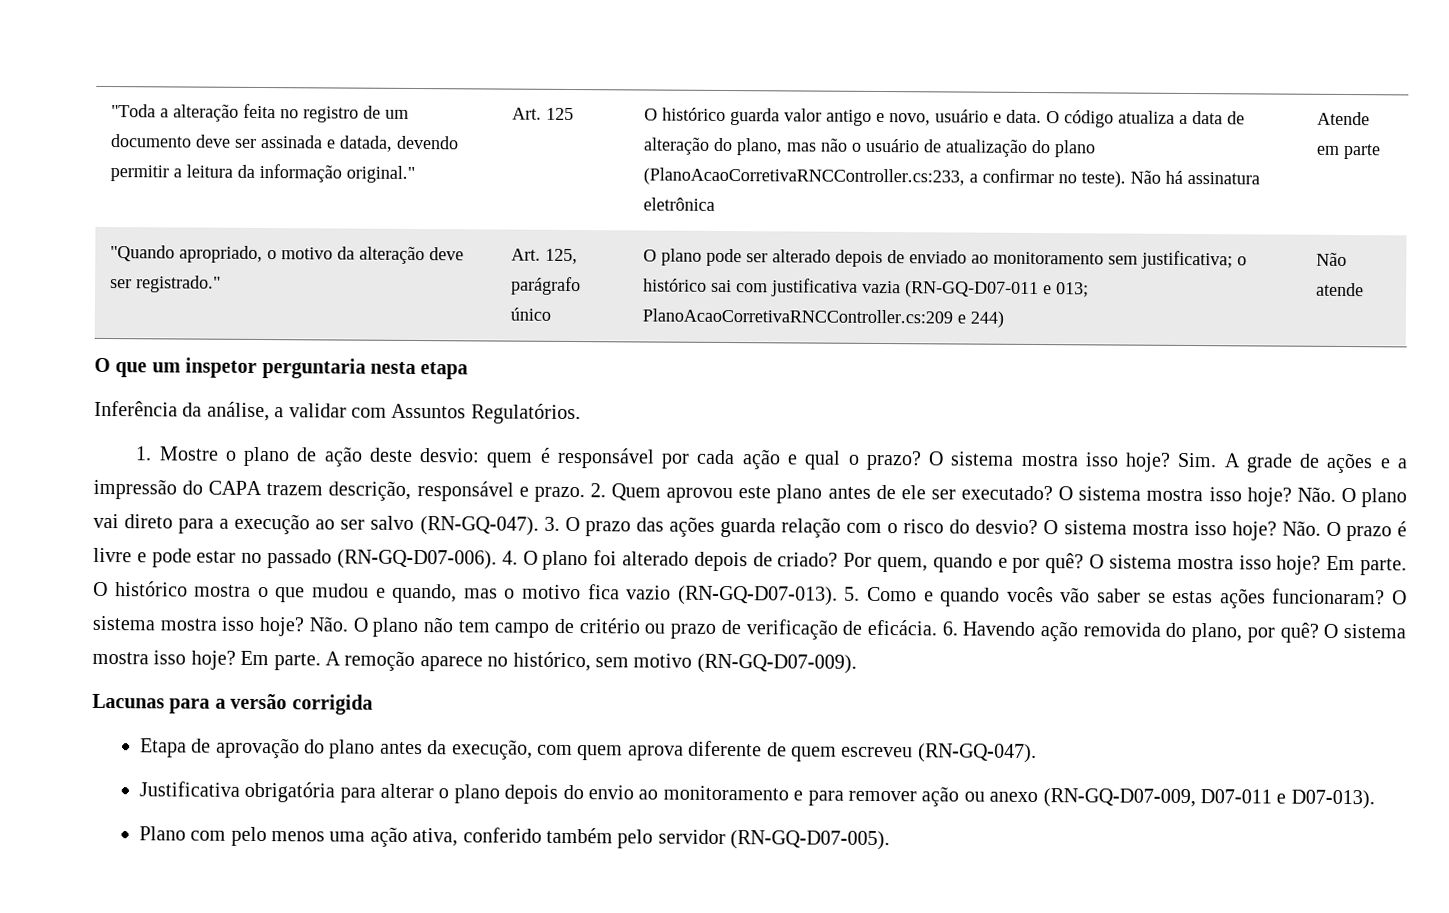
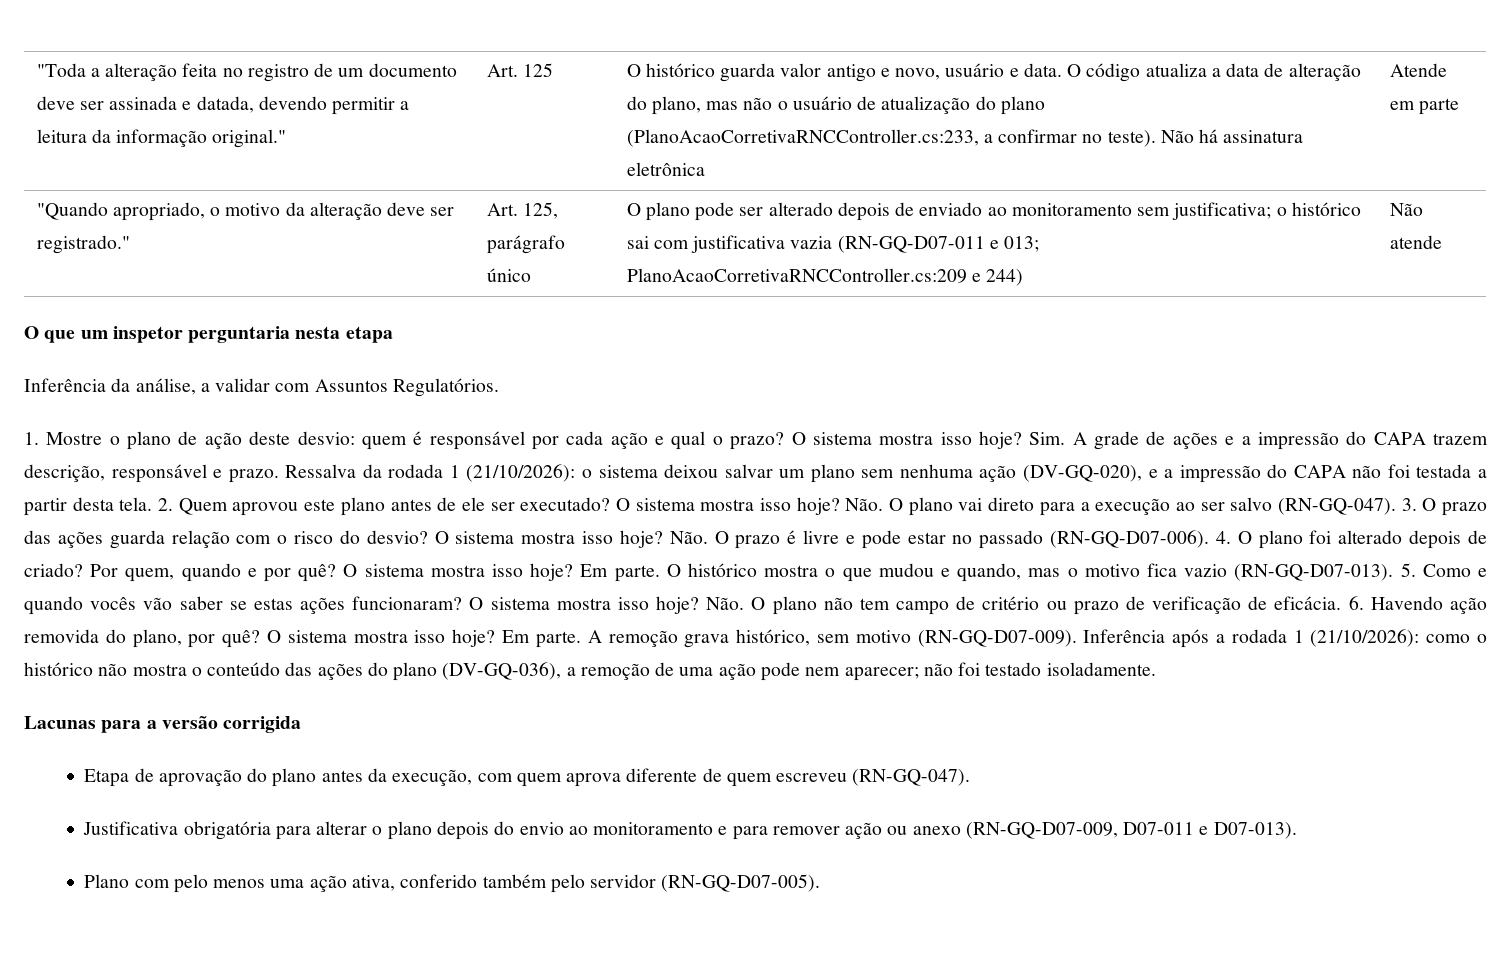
(585, 494) none -> [285,464,1488,483] [24,497,153,516] Ressalva da rodada 1 (21/10/2026): o sistema deixou salvar um plano sem nenhuma ação (DV-GQ-020), e a impressão do CAPA não foi testada a partir desta tela.
[419,656,509,672] aparece no -> [684,634,730,648] grava
(857, 663) none -> [1083,629,1488,648] [24,662,1156,681] Inferência após a rodada 1 (21/10/2026): como o histórico não mostra o conteúdo das ações do plano (DV-GQ-036), a remoção de uma ação pode nem aparecer; não foi testado isoladamente.

